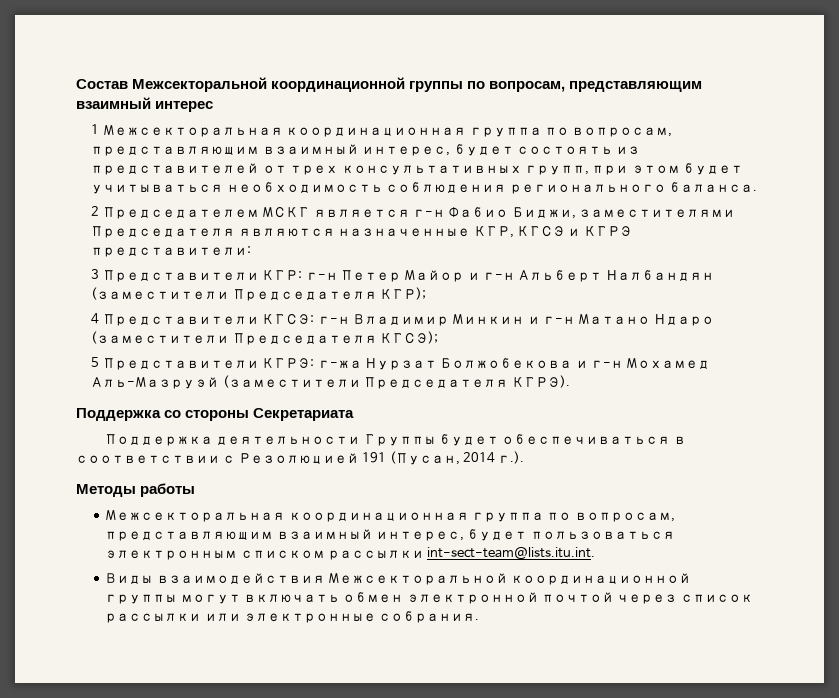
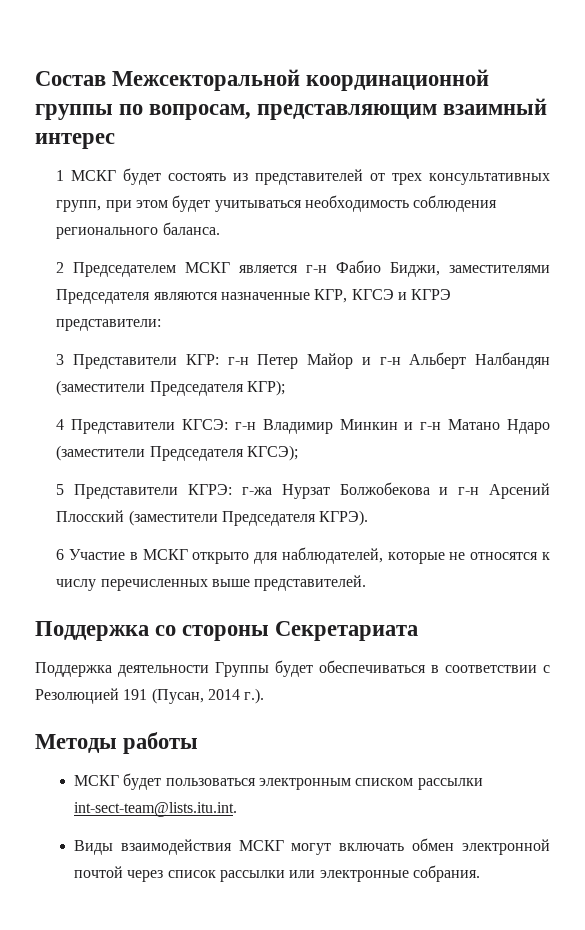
[102,125,673,137] [91,144,451,156] Межсекторальная координационная группа по вопросам, представляющим взаимный интерес, -> [71,170,117,181] МСКГ
[626,358,711,369] [91,377,220,389] Мохамед Аль-Мазруэй -> [489,483,550,499] [56,510,125,522] Арсений Плосский
(570, 381) none -> [56,547,550,564] [56,575,367,591] // 6 Участие в МСКГ открыто для наблюдателей, которые не относятся к числу перечисленных выше представителей.
[105,510,675,522] [105,529,464,541] Межсекторальная координационная группа по вопросам, представляющим взаимный интерес, -> [73,775,119,786] МСКГ
[327,573,692,585] [105,594,178,604] Межсекторальной координационной группы -> [238,840,284,851] МСКГ

